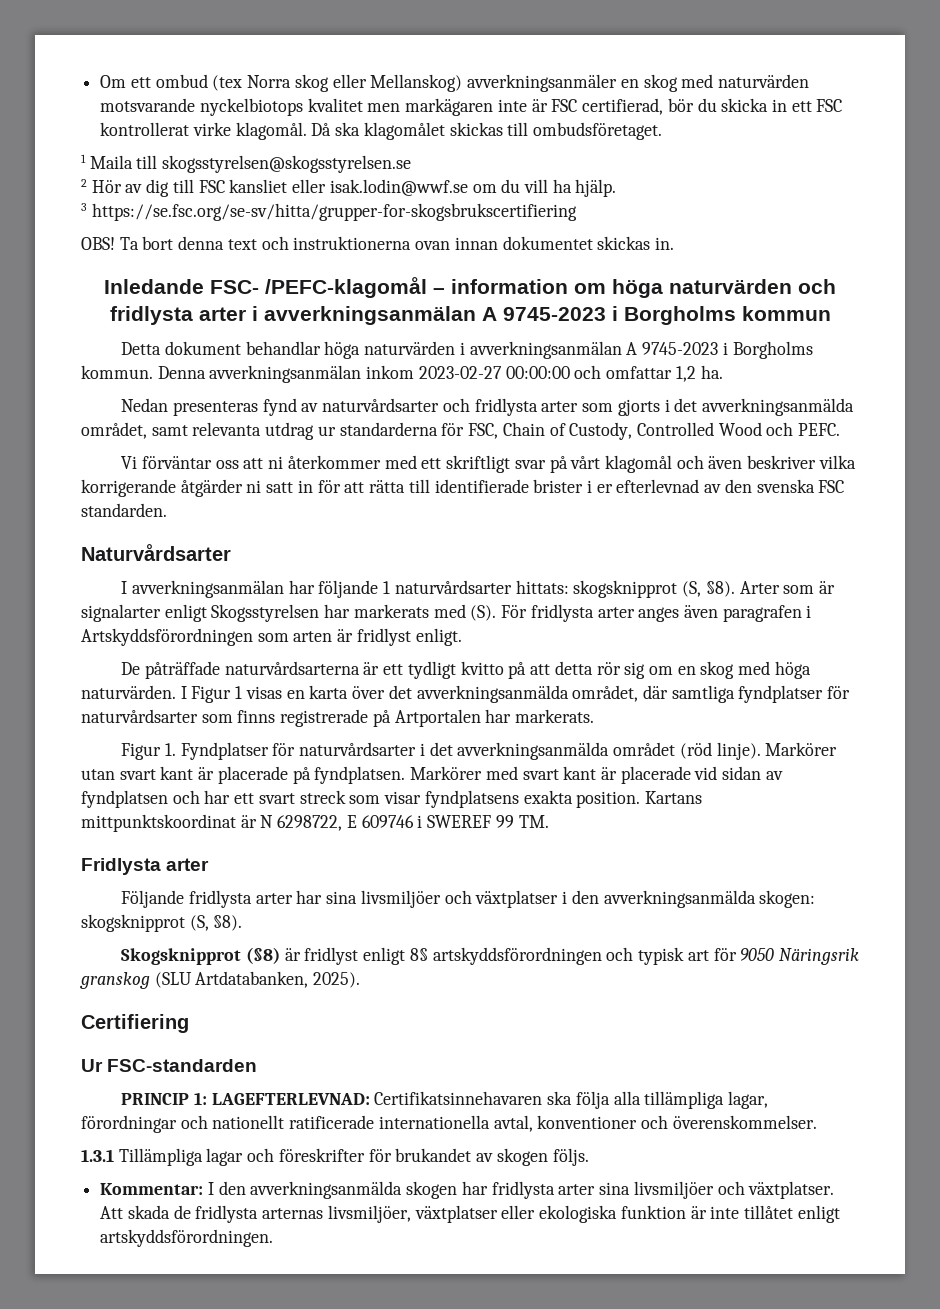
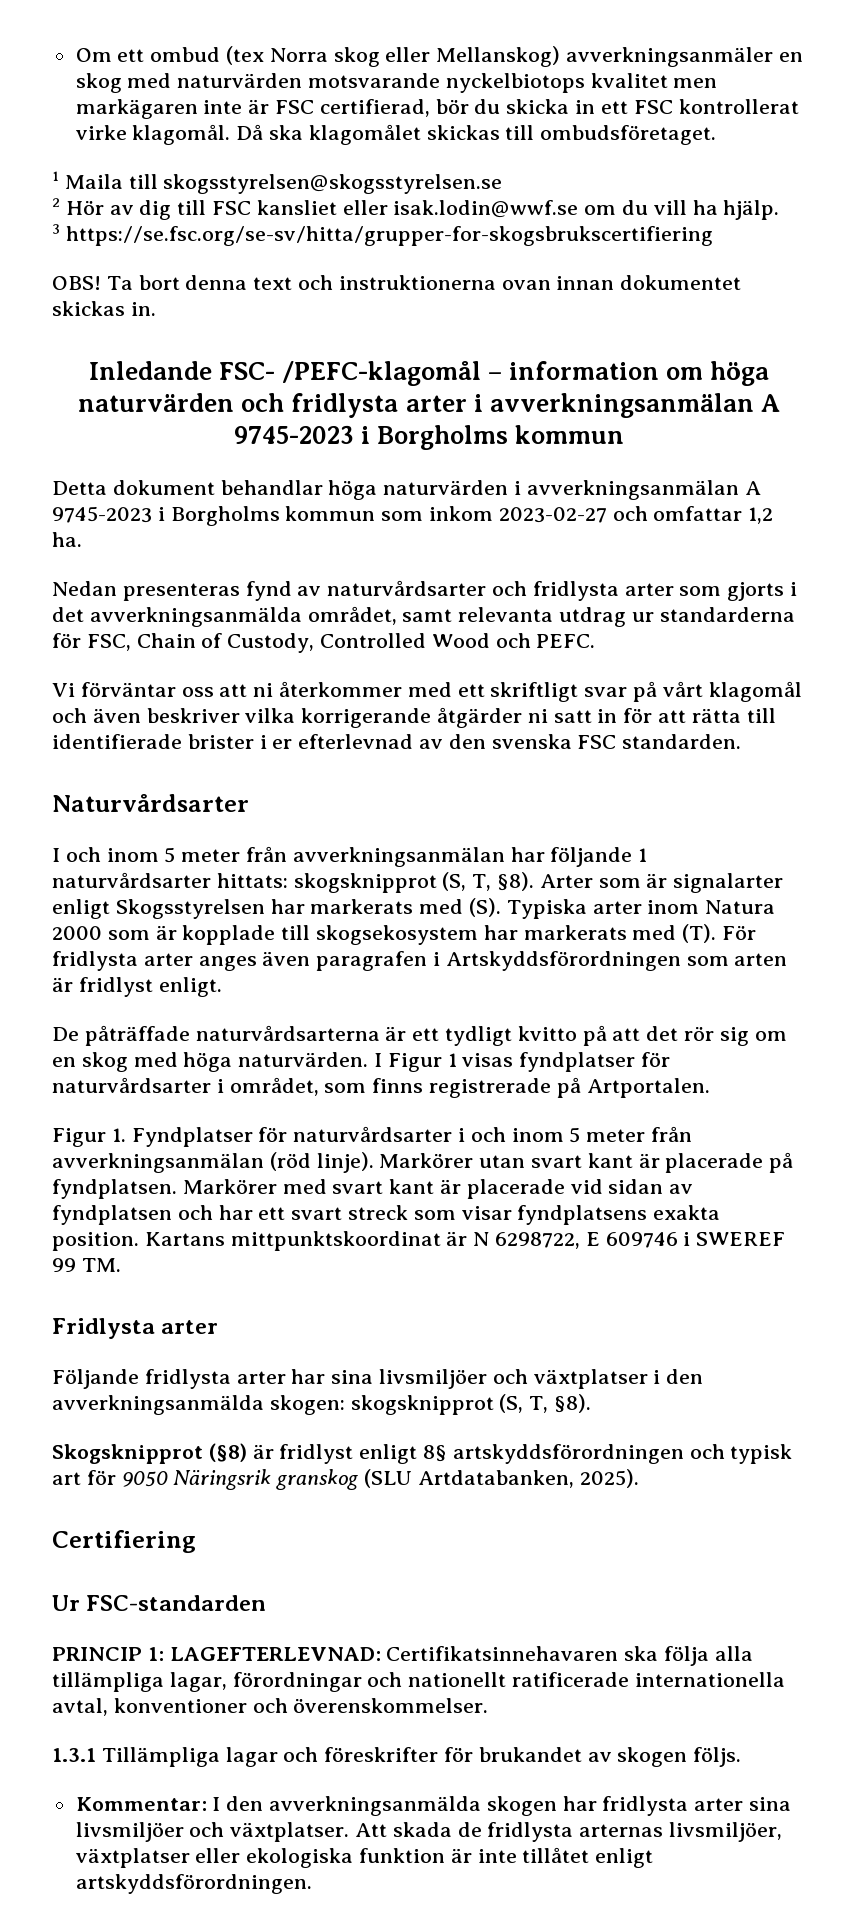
[81,365,362,383] kommun. Denna avverkningsanmälan -> [285,506,424,521] kommun som
[505,366,570,379] 00:00:00 -> (607, 515) none
(128, 587) none -> [65,846,288,863] och inom 5 meter från
(702, 589) none -> [472,874,492,891] T,
(497, 613) none -> [506,899,776,919] [52,924,717,945] Typiska arter inom Natura 2000 som är kopplade till skogsekosystem har markerats med (T).
[554,661,593,675] detta -> [646,1026,679,1041] det
[286,685,735,703] en karta över det avverkningsanmälda området, där samtliga -> (514, 1060) none
(198, 716) none -> [216,1077,319,1096] i området,
[394,709,595,727] Artportalen har markerats. -> [586,1078,710,1098] Artportalen.
[429,742,676,760] det avverkningsanmälda området -> [470,1126,693,1143] [52,1153,264,1173] och inom 5 meter från avverkningsanmälan
(209, 923) none -> [529,1396,549,1413] T,

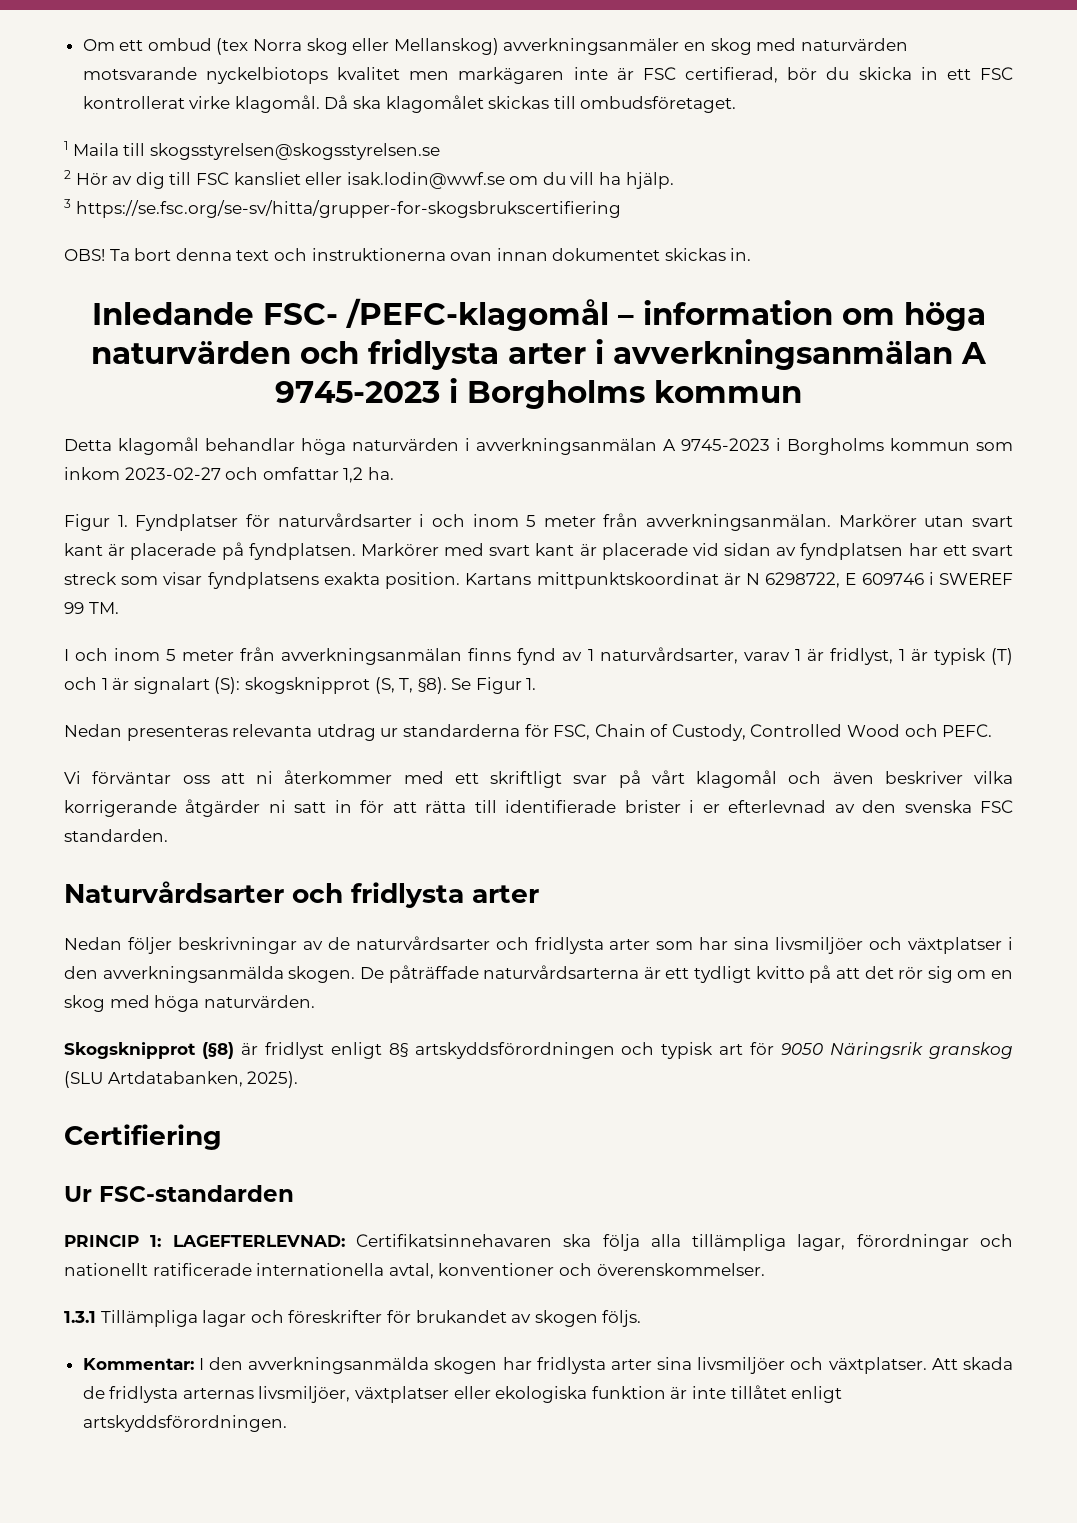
[112,480,215,495] dokument -> [118,437,199,455] klagomål
[52,580,798,601] [52,606,453,627] Nedan presenteras fynd av naturvårdsarter och fridlysta arter som gjorts i det avverkningsanmälda området, samt -> [64,513,1013,531] [64,542,1013,560] [64,572,1013,589] [64,602,119,614] [64,647,1014,665] [64,677,537,694] [64,724,228,741] Figur 1. Fyndplatser för naturvårdsarter i och inom 5 meter från avverkningsanmälan. Markörer utan svart kant är placerade på fyndplatsen. Markörer med svart kant är placerade vid sidan av fyndplatsen har ett svart streck som visar fyndplatsens exakta position. Kartans mittpunktskoordinat är N 6298722, E 609746 i SWEREF 99 TM. // I och inom 5 meter från avverkningsanmälan finns fynd av 1 naturvårdsarter, varav 1 är fridlyst, 1 är typisk (T) och 1 är signalart (S): skogsknipprot (S, T, §8). Se Figur 1. // Nedan presenteras
[52,846,648,867] [52,872,784,893] [52,898,776,919] [52,924,757,945] [52,951,788,971] [52,977,222,997] // I och inom 5 meter från avverkningsanmälan har följande 1 naturvårdsarter hittats: skogsknipprot (S, T, §8). Arter som är signalarter enligt Skogsstyrelsen har markerats med (S). Typiska arter inom Natura 2000 som är kopplade till skogsekosystem har markerats med (T). För fridlysta arter anges även paragrafen i Artskyddsförordningen som arten är fridlyst enligt. // -> [292,882,539,908] [64,936,1013,954] [64,966,356,983] och fridlysta arter // Nedan följer beskrivningar av de naturvårdsarter och fridlysta arter som har sina livsmiljöer och växtplatser i den avverkningsanmälda skogen.
[374,1052,671,1072] [52,1077,710,1098] [52,1126,693,1147] [52,1152,794,1173] [52,1179,694,1199] [52,1205,721,1225] [52,1231,786,1251] [52,1258,121,1272] [52,1318,219,1339] [52,1369,704,1389] [52,1394,592,1415] I Figur 1 visas fyndplatser för naturvårdsarter i området, som finns registrerade på Artportalen. // Figur 1. Fyndplatser för naturvårdsarter i och inom 5 meter från avverkningsanmälan (röd linje). Markörer utan svart kant är placerade på fyndplatsen. Markörer med svart kant är placerade vid sidan av fyndplatsen och har ett svart streck som visar fyndplatsens exakta position. Kartans mittpunktskoordinat är N 6298722, E 609746 i SWEREF 99 TM. // Fridlysta arter // Följande fridlysta arter har sina livsmiljöer och växtplatser i den avverkningsanmälda skogen: skogsknipprot (S, T, §8). -> (315, 1001) none

